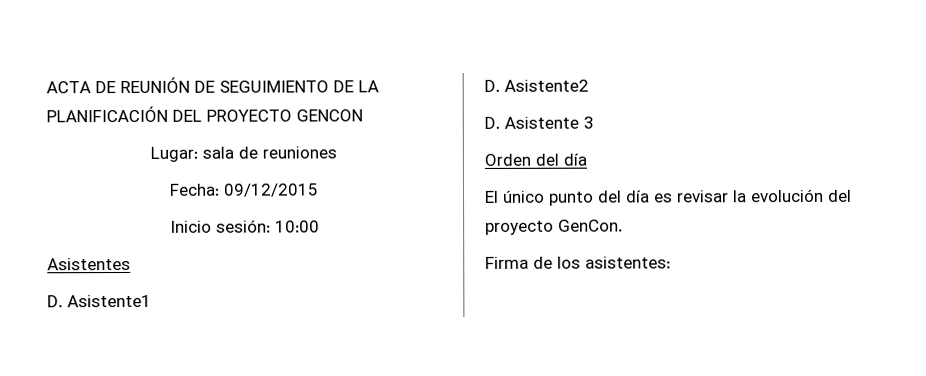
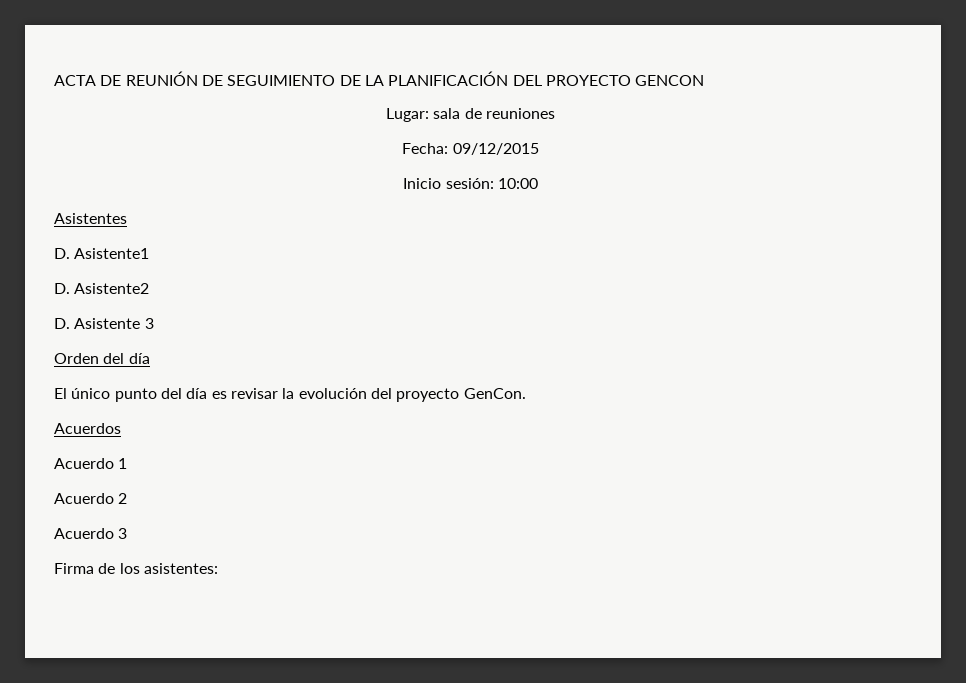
(623, 225) none -> [54,423,121,434] [54,458,128,469] [54,493,128,504] [54,528,128,539] // Acuerdos // Acuerdo 1 // Acuerdo 2 // Acuerdo 3

